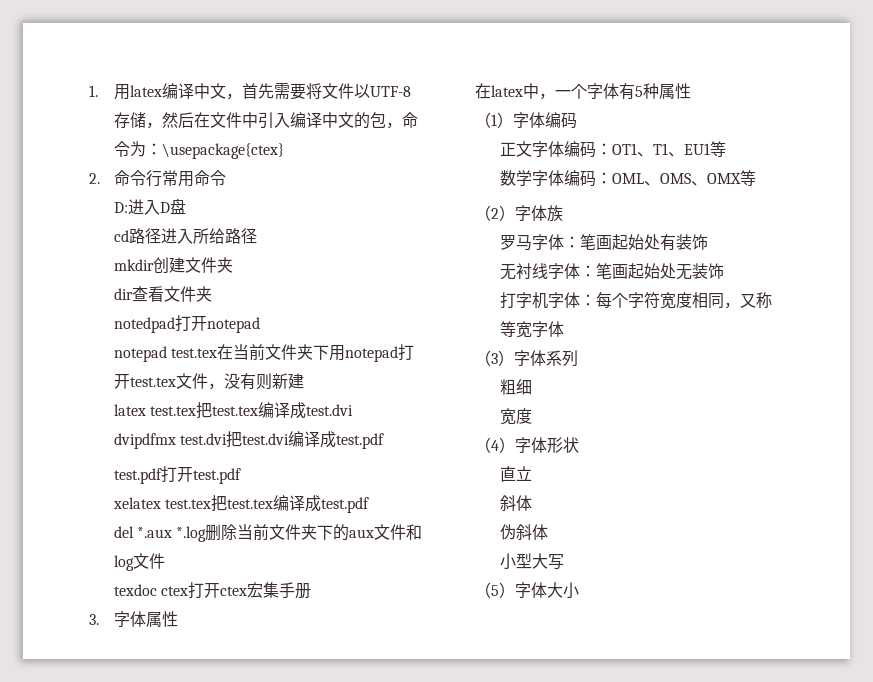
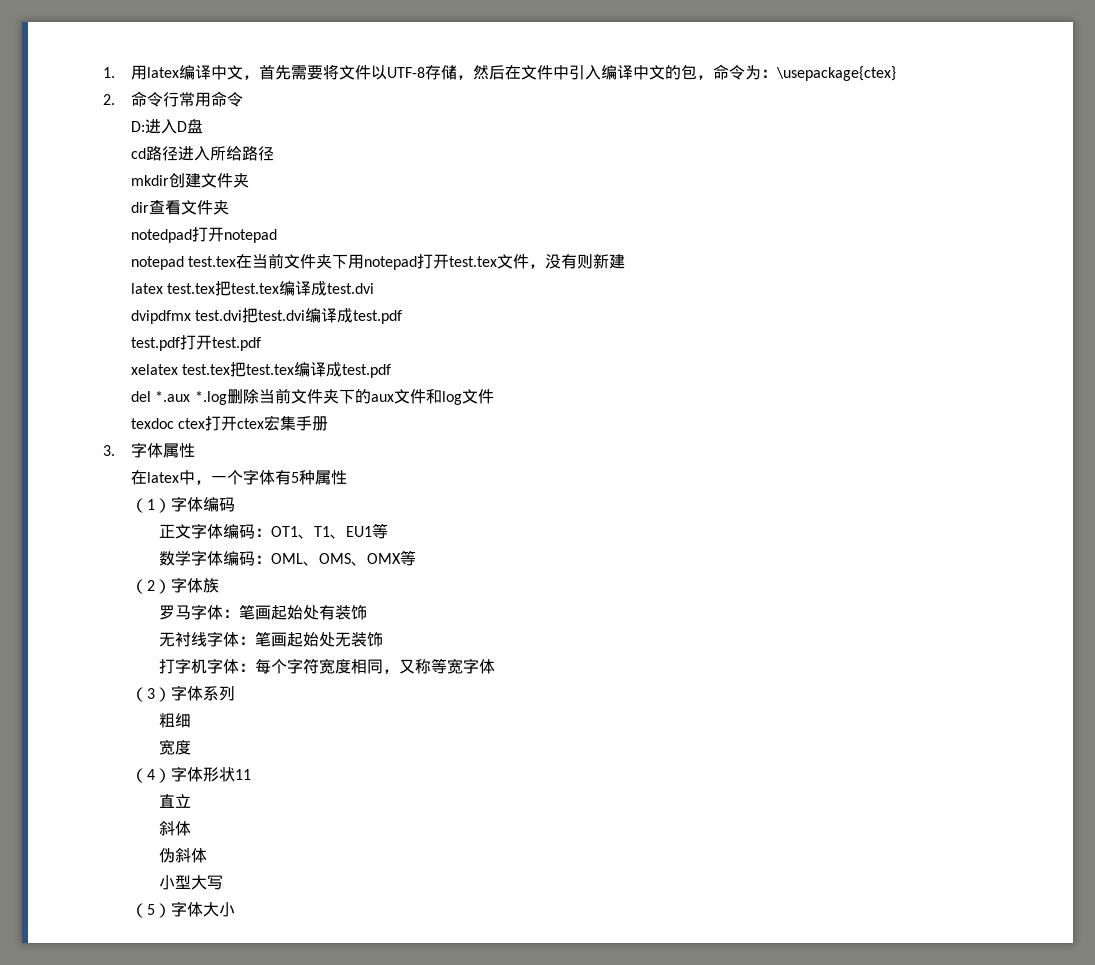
(579, 445) none -> [235,769,252,780] 11

